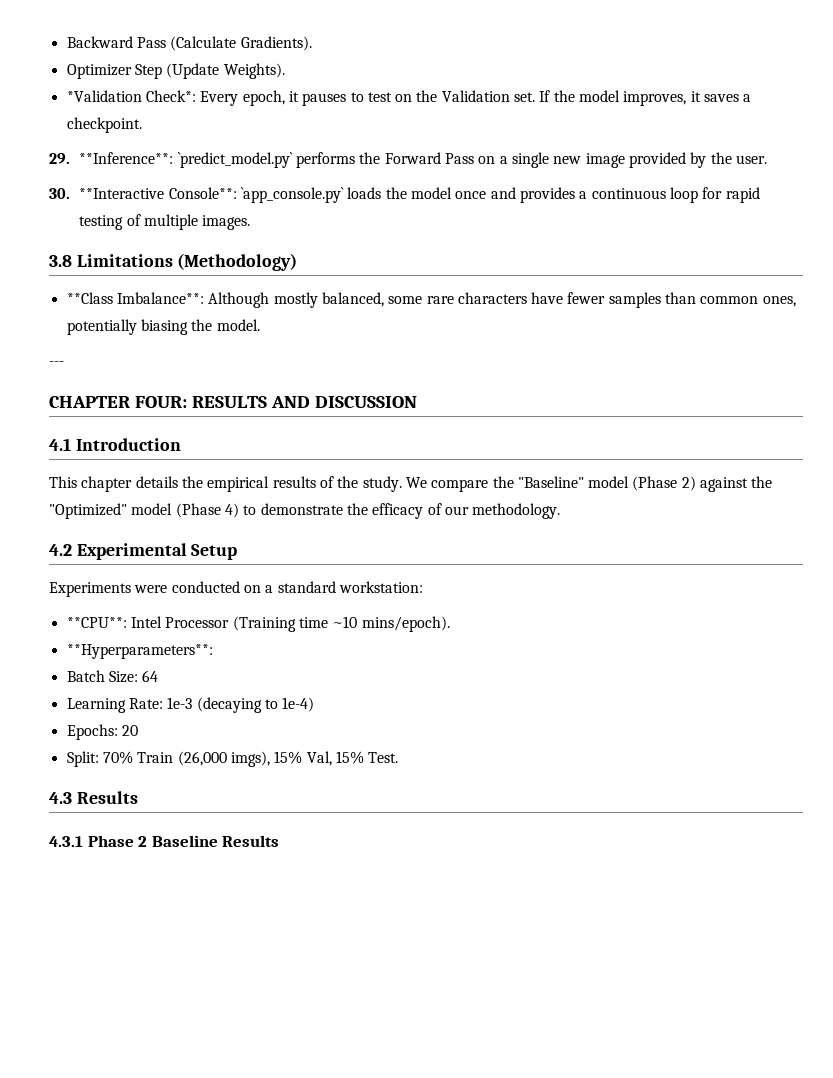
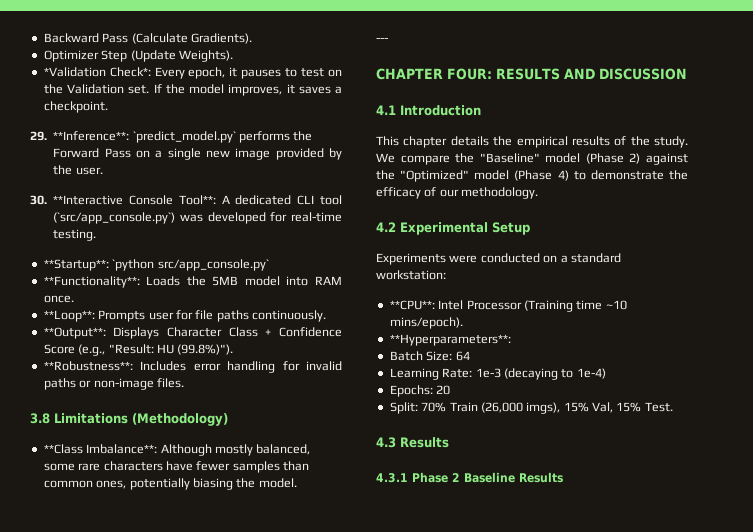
[168,187,760,203] [79,214,251,230] Console**: `app_console.py` loads the model once and provides a continuous loop for rapid testing of multiple images. -> [129,195,342,205] [53,212,342,224] [53,229,97,241] [43,259,269,271] [43,276,342,288] [43,295,74,303] [43,310,326,322] [43,327,342,339] [43,344,234,356] [43,361,342,373] [43,378,184,390] Console Tool**: A dedicated CLI tool (`src/app_console.py`) was developed for real-time testing. // **Startup**: `python src/app_console.py` // **Functionality**: Loads the 5MB model into RAM once. // **Loop**: Prompts user for file paths continuously. // **Output**: Displays Character Class + Confidence Score (e.g., "Result: HU (99.8%)"). // **Robustness**: Includes error handling for invalid paths or non-image files.

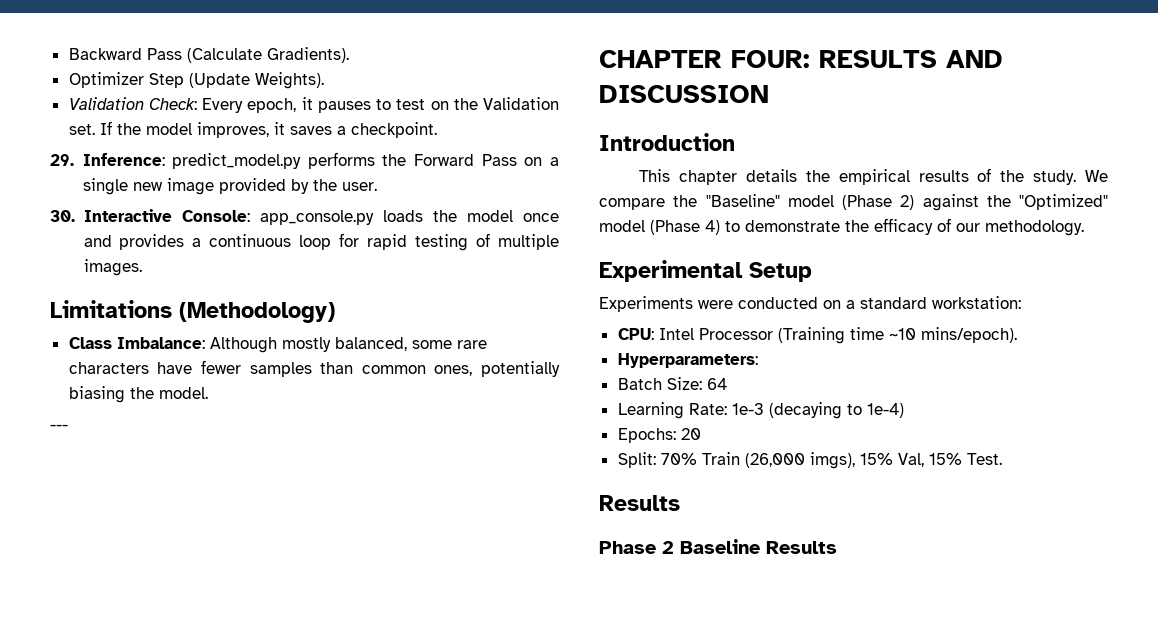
[43,67,151,77] *Validation Check*: -> [68,97,197,110] Validation Check:
[53,131,236,143] **Inference**: `predict_model.py` -> [82,153,302,169] Inference: predict_model.py
[53,195,342,205] [53,212,342,224] [53,229,97,241] [43,259,269,271] [43,276,342,288] [43,295,74,303] [43,310,326,322] [43,327,342,339] [43,344,234,356] [43,361,342,373] [43,378,184,390] [30,413,50,424] **Interactive Console Tool**: A dedicated CLI tool (`src/app_console.py`) was developed for real-time testing. // **Startup**: `python src/app_console.py` // **Functionality**: Loads the 5MB model into RAM once. // **Loop**: Prompts user for file paths continuously. // **Output**: Displays Character Class + Confidence Score (e.g., "Result: HU (99.8%)"). // **Robustness**: Includes error handling for invalid paths or non-image files. // 3.8 -> [83,209,559,225] [83,233,560,251] [83,259,142,276] Interactive Console: app_console.py loads the model once and provides a continuous loop for rapid testing of multiple images. //
[43,444,158,454] **Class Imbalance**: -> [68,337,205,349] Class Imbalance:
[376,105,396,115] 4.1 -> (769, 94) none
[376,222,396,232] 4.2 -> (1084, 228) none
[389,300,435,310] **CPU**: -> [617,328,654,340] CPU:
[389,334,511,346] **Hyperparameters**: -> [617,353,758,368] Hyperparameters:
[376,437,396,448] 4.3 -> (1002, 459) none
[376,473,408,483] 4.3.1 -> (680, 503) none

